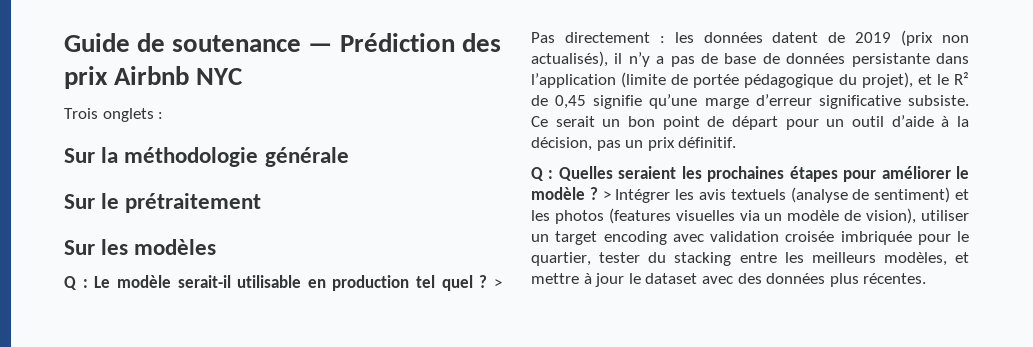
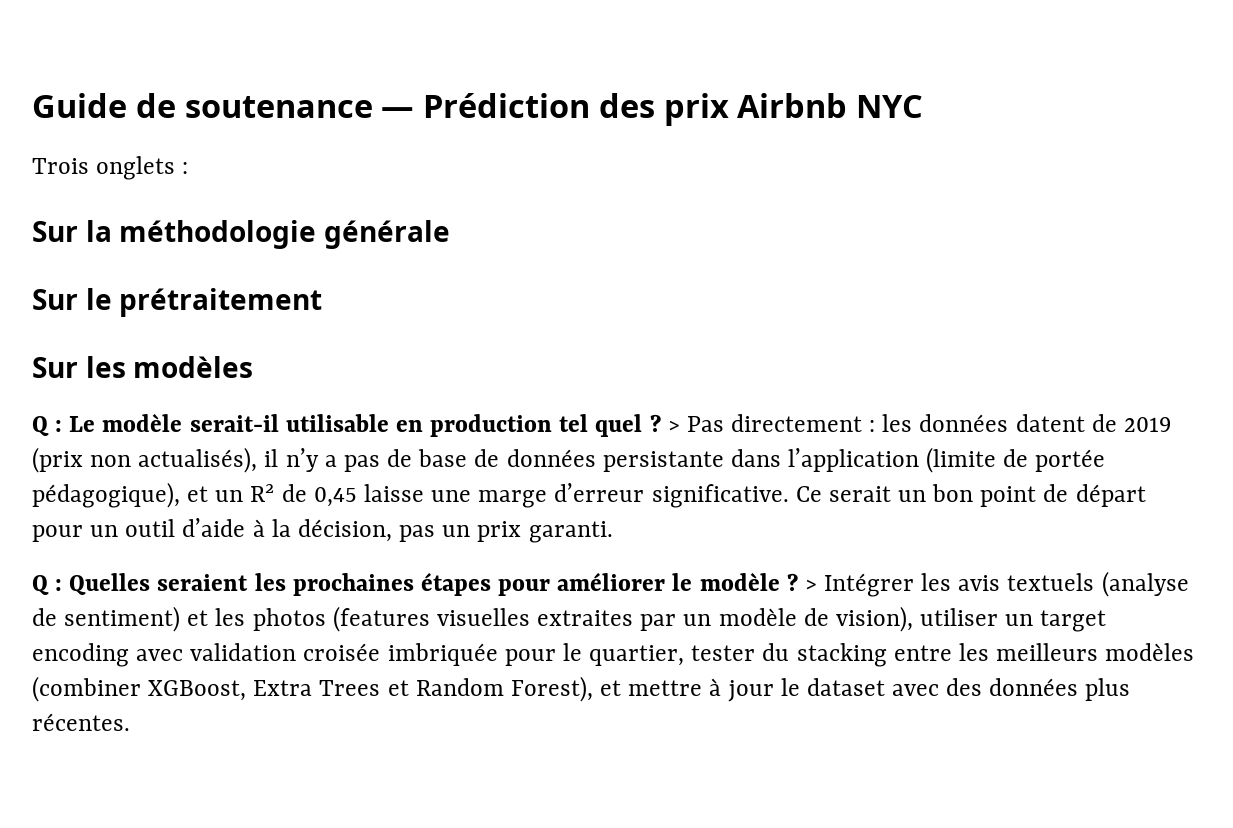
[744,72,969,88] [531,94,969,109] pédagogique du projet), et le R² de 0,45 signifie qu’une marge d’erreur significative subsiste. -> [32,482,789,508] pédagogique), et un R² de 0,45 laisse une marge d’erreur significative.
[678,137,737,148] définitif. -> [528,521,613,543] garanti.
[739,210,760,221] via -> [537,610,677,631] extraites par
[883,252,947,266] modèles, -> [1105,643,1195,661] [32,676,593,702] modèles (combiner XGBoost, Extra Trees et Random Forest),

